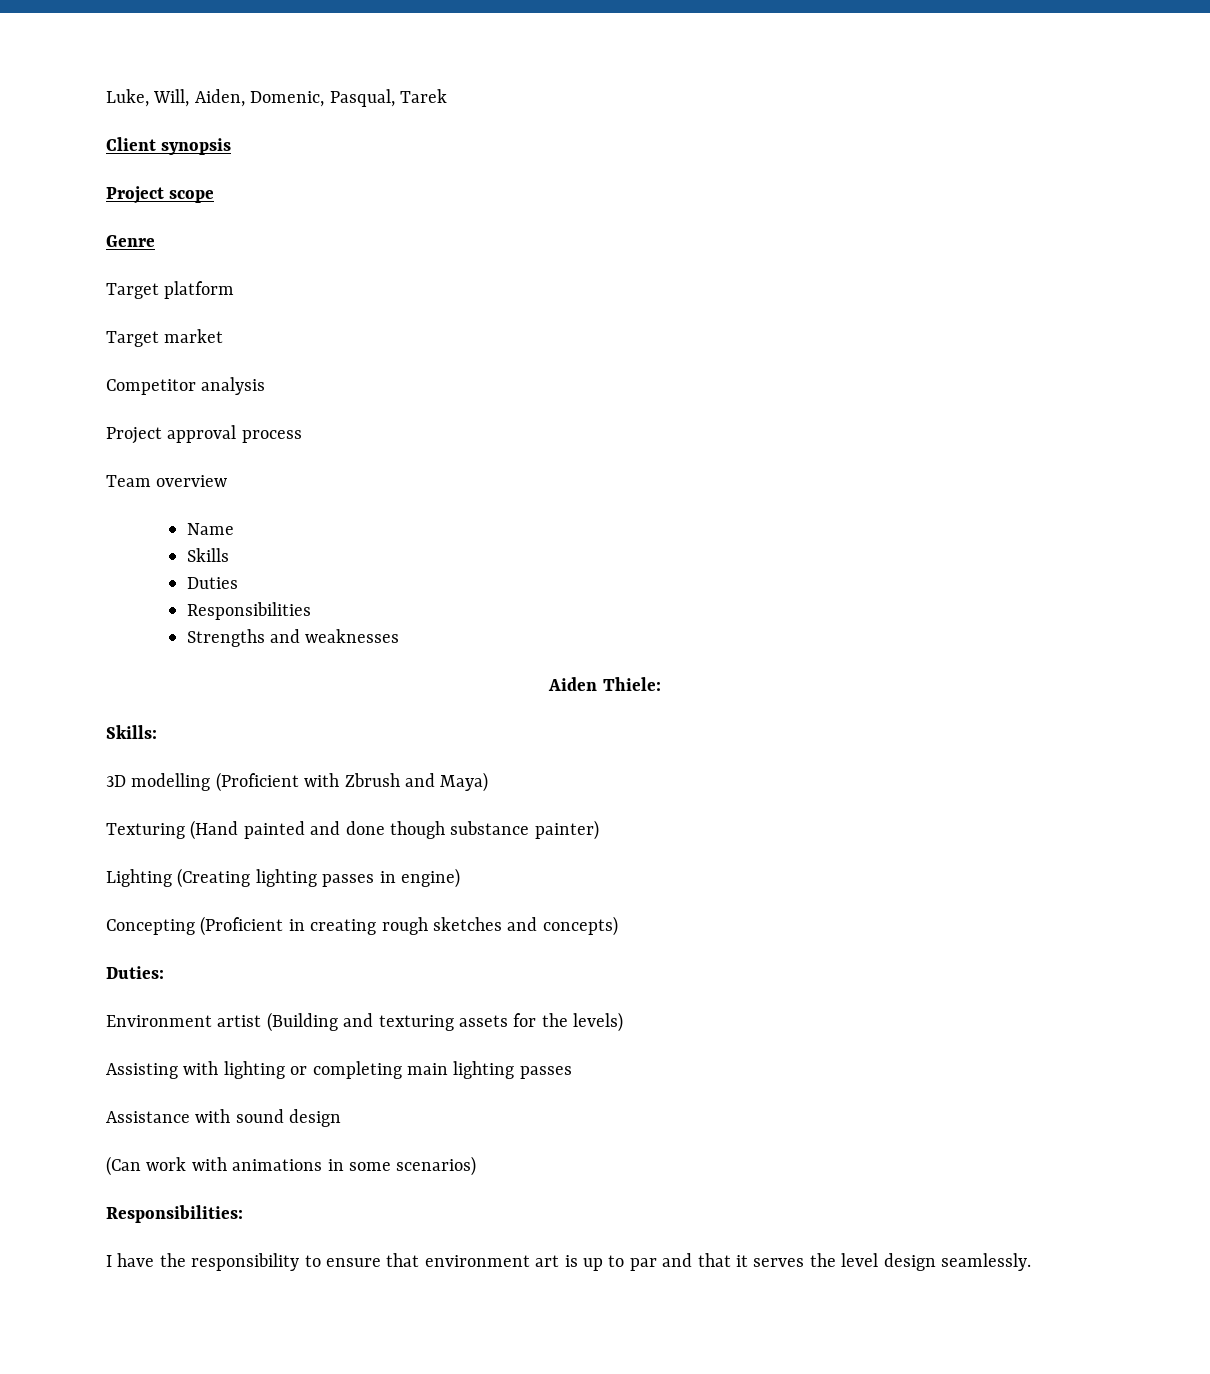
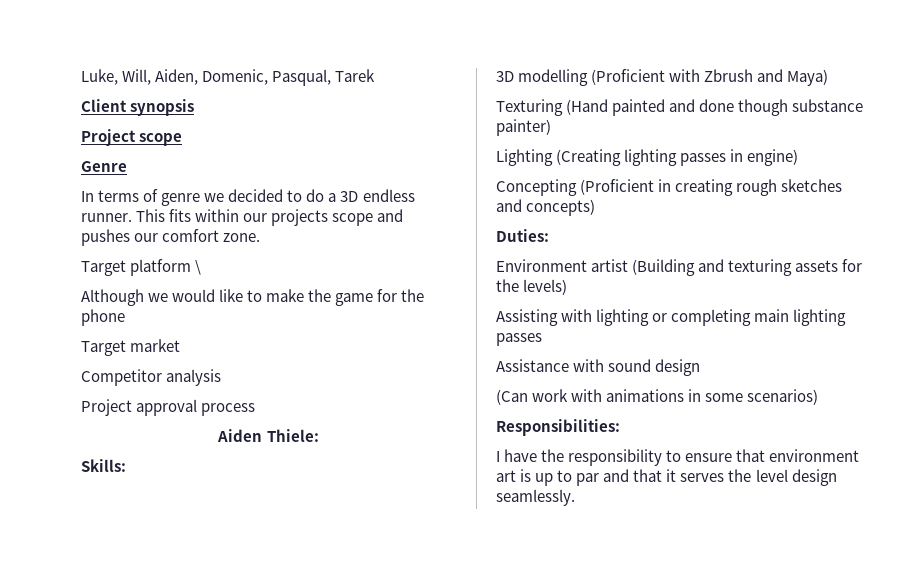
[106,281,235,299] Target platform -> [81,189,415,206] [81,209,404,226] [81,229,261,246] [81,259,202,276] [81,289,425,306] [81,309,125,326] In terms of genre we decided to do a 3D endless runner. This fits within our projects scope and pushes our comfort zone. // Target platform \ // Although we would like to make the game for the phone
[106,475,228,487] [186,523,234,535] [186,548,229,562] [186,577,238,589] [186,602,311,620] [186,629,400,647] // Team overview // Name // Skills // Duties // Responsibilities // Strengths and weaknesses -> (256, 409) none

